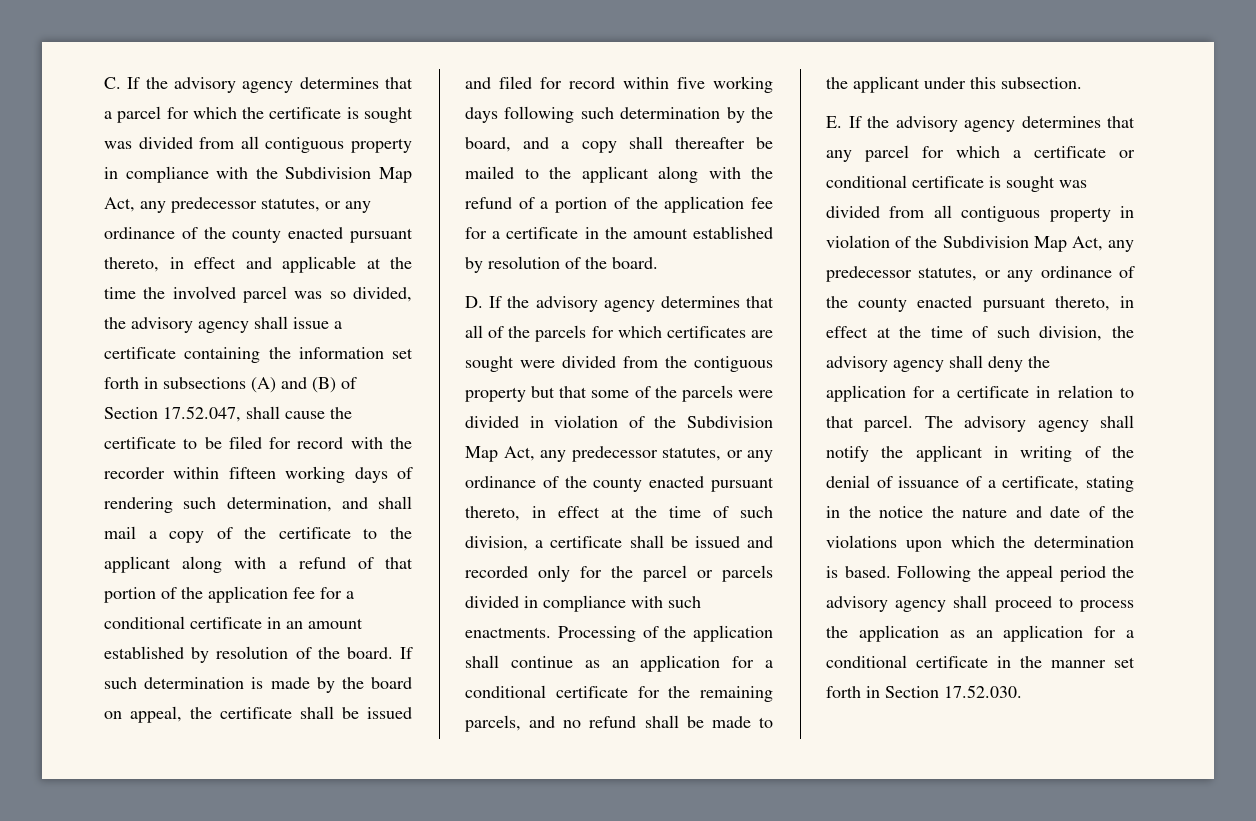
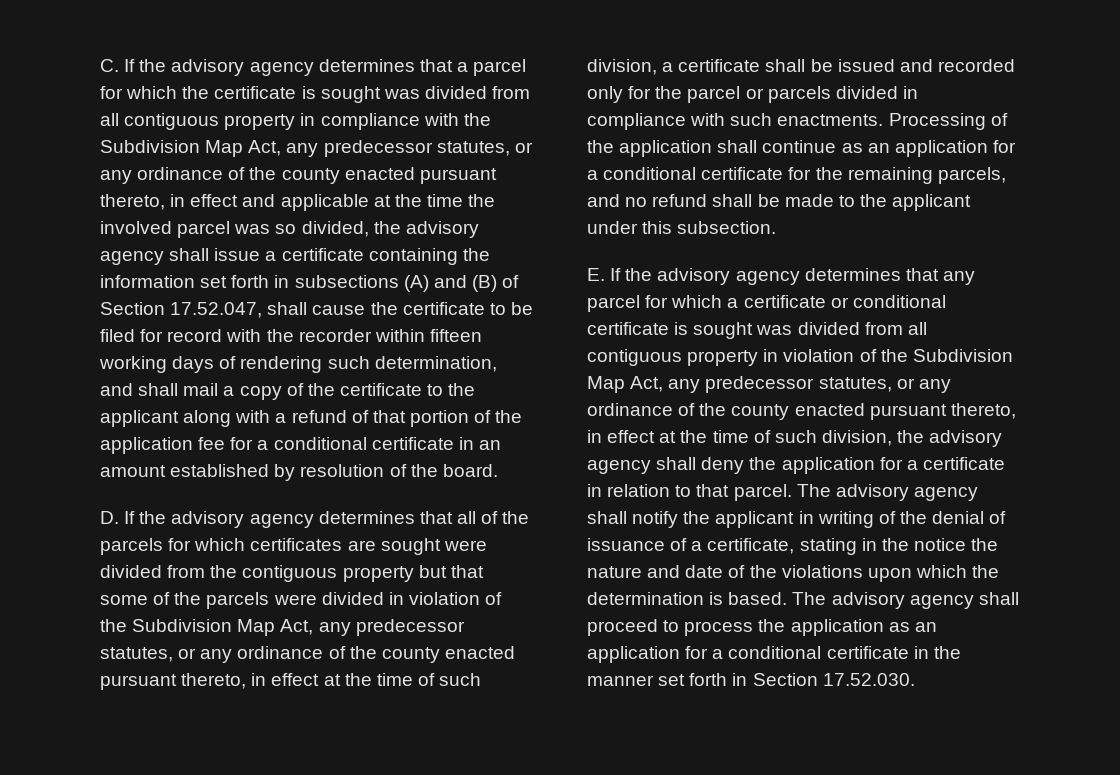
[400,647,413,659] [104,677,412,693] [104,706,412,723] [465,76,773,93] [465,106,773,123] [465,136,773,153] [465,166,773,183] [465,196,773,213] [465,226,773,239] [465,256,658,273] If such determination is made by the board on appeal, the certificate shall be issued and filed for record within five working days following such determination by the board, and a copy shall thereafter be mailed to the applicant along with the refund of a portion of the application fee for a certificate in the amount established by resolution of the board. -> (498, 470) none
[897,565,1134,582] Following the appeal period the -> [792,592,827,605] The

